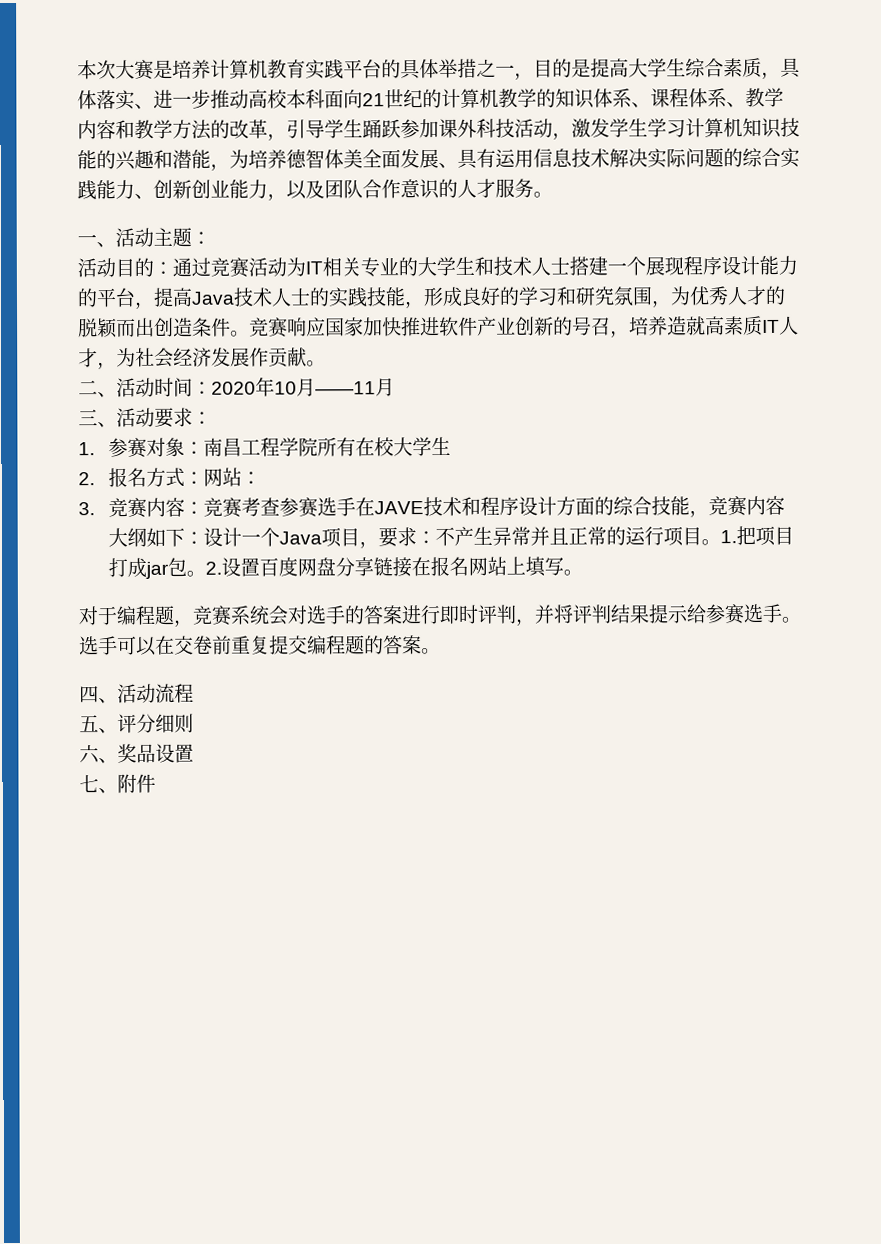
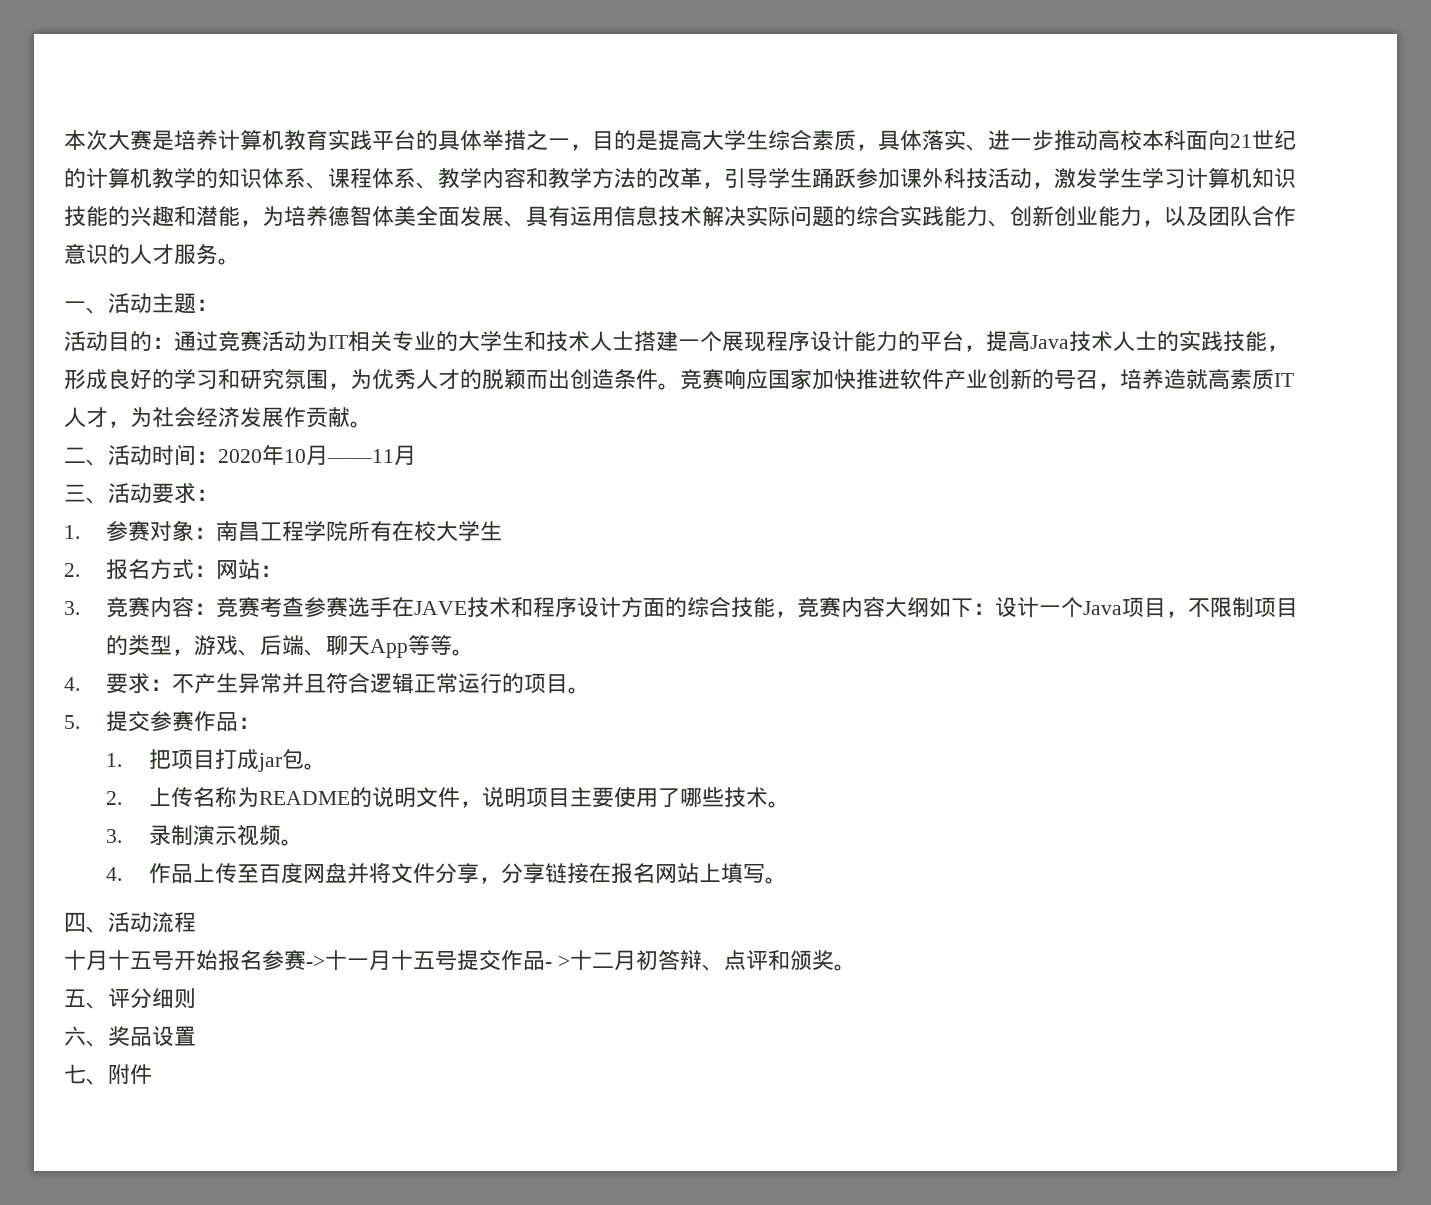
(379, 545) none -> [1188,597,1299,618] [106,635,475,658] [64,677,80,691] 不限制项目的类型，游戏、后端、聊天App等等。 // 4.
[567,526,721,547] 正常的运行项目。 -> [326,672,591,694] [64,711,261,732] 符合逻辑正常运行的项目。 // 5.提交参赛作品： //
[204,557,336,577] 2.设置百度网盘 -> [106,787,790,808] [106,825,303,846] [106,862,501,884] // 2.上传名称为README的说明文件，说明项目主要使用了哪些技术。 // 3.录制演示视频。 // 4.作品上传至百度网盘并将文件分享，
[78,603,802,627] [79,635,441,656] [79,683,194,704] 对于编程题，竞赛系统会对选手的答案进行即时评判，并将评判结果提示给参赛选手。选手可以在交卷前重复提交编程题的答案。 // 四、活动流程 -> [64,912,196,933] [64,950,856,971] 四、活动流程 // 十月十五号开始报名参赛->十一月十五号提交作品- >十二月初答辩、点评和颁奖。

